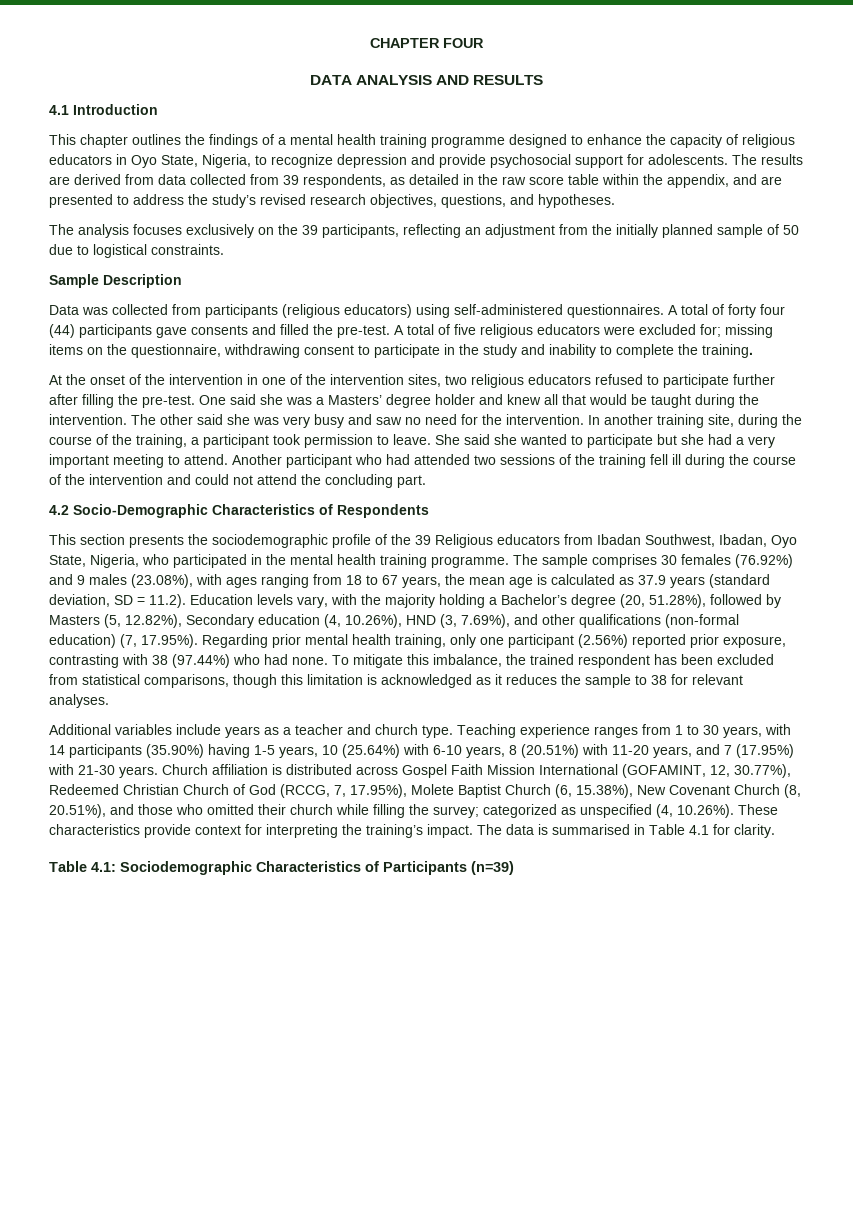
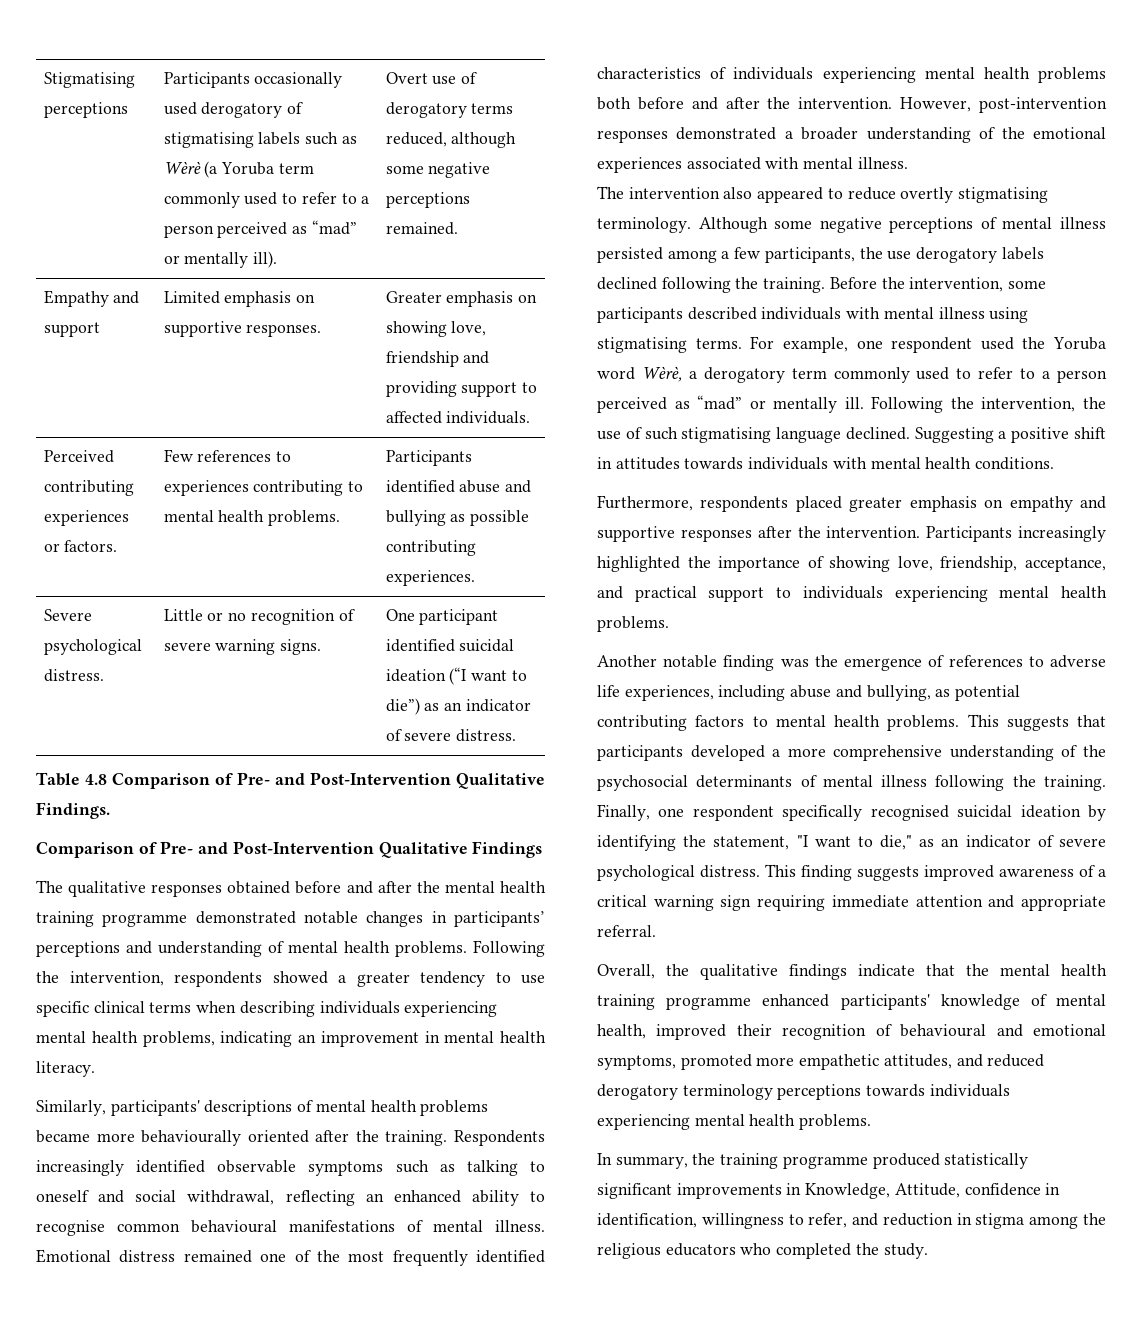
[370,38,484,48] [309,75,544,85] [49,104,158,115] [49,134,795,148] [49,154,803,168] [49,174,782,188] [49,194,615,208] [49,224,799,238] [49,244,224,258] [49,274,182,288] [49,304,785,318] [49,324,773,338] [49,344,753,358] [49,374,775,388] [49,394,759,408] [49,414,802,428] [49,434,775,448] [49,454,796,468] [49,474,426,488] [49,504,429,518] [49,534,797,548] [49,554,793,568] [49,574,770,588] [49,594,781,608] [49,614,739,628] [49,634,786,648] [49,654,774,668] [49,674,743,688] [49,694,109,708] [49,724,791,738] [49,744,794,758] [48,764,791,778] [49,784,801,798] [49,804,778,818] [49,824,775,838] [49,861,514,875] CHAPTER FOUR // DATA ANALYSIS AND RESULTS // 4.1 Introduction // This chapter outlines the findings of a mental health training programme designed to enhance the capacity of religious educators in Oyo State, Nigeria, to recognize depression and provide psychosocial support for adolescents. The results are derived from data collected from 39 respondents, as detailed in the raw score table within the appendix, and are presented to address the study’s revised research objectives, questions, and hypotheses. // The analysis focuses exclusively on the 39 participants, reflecting an adjustment from the initially planned sample of 50 due to logistical constraints. // Sample Description // Data was collected from participants (religious educators) using self-administered questionnaires. A total of forty four (44) participants gave consents and filled the pre-test. A total of five religious educators were excluded for; missing items on the questionnaire, withdrawing consent to participate in the study and inability to complete the training. // At the onset of the intervention in one of the intervention sites, two religious educators refused to participate further after filling the pre-test. One said she was a Masters’ degree holder and knew all that would be taught during the intervention. The other said she was very busy and saw no need for the intervention. In another training site, during the course of the training, a participant took permission to leave. She said she wanted to participate but she had a very important meeting to attend. Another participant who had attended two sessions of the training fell ill during the course of the intervention and could not attend the concluding part. // 4.2 Socio-Demographic Characteristics of Respondents // This section presents the sociodemographic profile of the 39 Religious educators from Ibadan Southwest, Ibadan, Oyo State, Nigeria, who participated in the mental health training programme. The sample comprises 30 females (76.92%) and 9 males (23.08%), with ages ranging from 18 to 67 years, the mean age is calculated as 37.9 years (standard deviation, SD = 11.2). Education levels vary, with the majority holding a Bachelor’s degree (20, 51.28%), followed by Masters (5, 12.82%), Secondary education (4, 10.26%), HND (3, 7.69%), and other qualifications (non-formal education) (7, 17.95%). Regarding prior mental health training, only one participant (2.56%) reported prior exposure, contrasting with 38 (97.44%) who had none. To mitigate this imbalance, the trained respondent has been excluded from statistical comparisons, though this limitation is acknowledged as it reduces the sample to 38 for relevant analyses. // Additional variables include years as a teacher and church type. Teaching experience ranges from 1 to 30 years, with 14 participants (35.90%) having 1-5 years, 10 (25.64%) with 6-10 years, 8 (20.51%) with 11-20 years, and 7 (17.95%) with 21-30 years. Church affiliation is distributed across Gospel Faith Mission International (GOFAMINT, 12, 30.77%), Redeemed Christian Church of God (RCCG, 7, 17.95%), Molete Baptist Church (6, 15.38%), New Covenant Church (8, 20.51%), and those who omitted their church while filling the survey; categorized as unspecified (4, 10.26%). These characteristics provide context for interpreting the training’s impact. The data is summarised in Table 4.1 for clarity. // Table 4.1: Sociodemographic Characteristics of Participants (n=39) -> [43,72,135,88] [43,102,128,118] [163,72,343,88] [163,102,304,118] [163,132,357,148] [163,161,314,178] [163,192,370,208] [163,220,357,238] [163,251,278,268] [385,72,478,85] [385,102,514,118] [385,132,517,148] [385,162,491,178] [385,192,470,208] [385,222,458,235] [43,290,140,307] [43,322,100,337] [163,291,316,307] [163,321,322,337] [385,291,538,307] [385,321,487,337] [385,351,490,367] [385,381,538,397] [385,411,531,424] [43,450,114,463] [43,480,134,496] [43,510,129,526] [43,540,118,552] [163,449,292,462] [163,480,364,496] [163,510,341,526] [385,450,472,466] [385,480,532,493] [385,510,530,526] [385,540,476,556] [385,570,475,586] [43,609,92,621] [43,639,142,655] [43,669,104,682] [163,609,355,625] [163,639,322,655] [385,609,499,625] [385,639,515,652] [385,667,527,685] [385,698,531,715] [385,729,517,742] [36,772,545,789] [36,802,110,819] [36,841,543,858] [36,880,546,897] [36,911,545,927] [36,940,545,957] [36,971,545,987] [36,1001,498,1017] [36,1031,546,1047] [36,1061,95,1077] [36,1100,489,1116] [36,1130,545,1146] [36,1160,546,1176] [36,1190,545,1206] [36,1220,545,1236] [36,1249,545,1266] [597,67,1106,83] [597,97,1107,113] [597,127,1106,143] [597,157,908,173] [597,186,1049,203] [597,217,1106,233] [597,247,1044,263] [597,277,1047,293] [597,307,1029,323] [597,336,1106,353] [597,366,1107,383] [597,395,1106,413] [597,427,1106,443] [597,457,1055,470] [597,495,1106,512] [597,526,1106,542] [597,556,1106,572] [597,586,1107,602] [597,616,669,632] [597,655,1106,671] [597,685,1021,701] [597,714,1106,731] [597,745,1106,761] [597,775,1106,791] [597,804,1106,821] [597,835,1106,851] [597,864,1106,881] [597,895,1106,911] [597,925,656,937] [597,964,1107,980] [597,994,1106,1010] [597,1024,1106,1040] [597,1054,1045,1070] [597,1084,1010,1100] [597,1114,872,1130] [597,1153,1029,1169] [597,1183,1061,1199] [597,1213,1106,1229] [597,1243,928,1259] Stigmatising perceptions | Participants occasionally used derogatory of stigmatising labels such as Wèrè (a Yoruba term commonly used to refer to a person perceived as “mad” or mentally ill). | Overt use of derogatory terms reduced, although some negative perceptions remained. // Empathy and support | Limited emphasis on supportive responses. | Greater emphasis on showing love, friendship and providing support to affected individuals. // Perceived contributing experiences or factors. | Few references to experiences contributing to mental health problems. | Participants identified abuse and bullying as possible contributing experiences. // Severe psychological distress. | Little or no recognition of severe warning signs. | One participant identified suicidal ideation (“I want to die”) as an indicator of severe distress. // Table 4.8 Comparison of Pre- and Post-Intervention Qualitative Findings. // Comparison of Pre- and Post-Intervention Qualitative Findings // The qualitative responses obtained before and after the mental health training programme demonstrated notable changes in participants’ perceptions and understanding of mental health problems. Following the intervention, respondents showed a greater tendency to use specific clinical terms when describing individuals experiencing mental health problems, indicating an improvement in mental health literacy. // Similarly, participants' descriptions of mental health problems became more behaviourally oriented after the training. Respondents increasingly identified observable symptoms such as talking to oneself and social withdrawal, reflecting an enhanced ability to recognise common behavioural manifestations of mental illness. Emotional distress remained one of the most frequently identified characteristics of individuals experiencing mental health problems both before and after the intervention. However, post-intervention responses demonstrated a broader understanding of the emotional experiences associated with mental illness. // The intervention also appeared to reduce overtly stigmatising terminology. Although some negative perceptions of mental illness persisted among a few participants, the use derogatory labels declined following the training. Before the intervention, some participants described individuals with mental illness using stigmatising terms. For example, one respondent used the Yoruba word Wèrè, a derogatory term commonly used to refer to a person perceived as “mad” or mentally ill. Following the intervention, the use of such stigmatising language declined. Suggesting a positive shift in attitudes towards individuals with mental health conditions. // Furthermore, respondents placed greater emphasis on empathy and supportive responses after the intervention. Participants increasingly highlighted the importance of showing love, friendship, acceptance, and practical support to individuals experiencing mental health problems. // Another notable finding was the emergence of references to adverse life experiences, including abuse and bullying, as potential contributing factors to mental health problems. This suggests that participants developed a more comprehensive understanding of the psychosocial determinants of mental illness following the training. Finally, one respondent specifically recognised suicidal ideation by identifying the statement, "I want to die," as an indicator of severe psychological distress. This finding suggests improved awareness of a critical warning sign requiring immediate attention and appropriate referral. // Overall, the qualitative findings indicate that the mental health training programme enhanced participants' knowledge of mental health, improved their recognition of behavioural and emotional symptoms, promoted more empathetic attitudes, and reduced derogatory terminology perceptions towards individuals experiencing mental health problems. // In summary, the training programme produced statistically significant improvements in Knowledge, Attitude, confidence in identification, willingness to refer, and reduction in stigma among the religious educators who completed the study.

